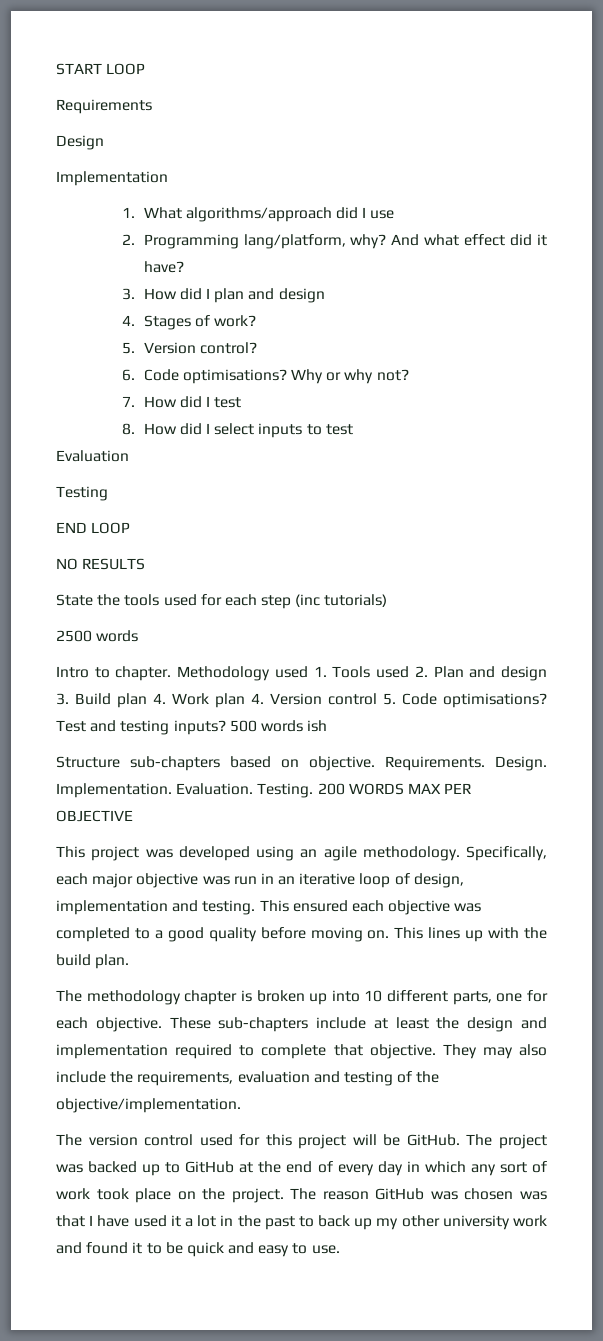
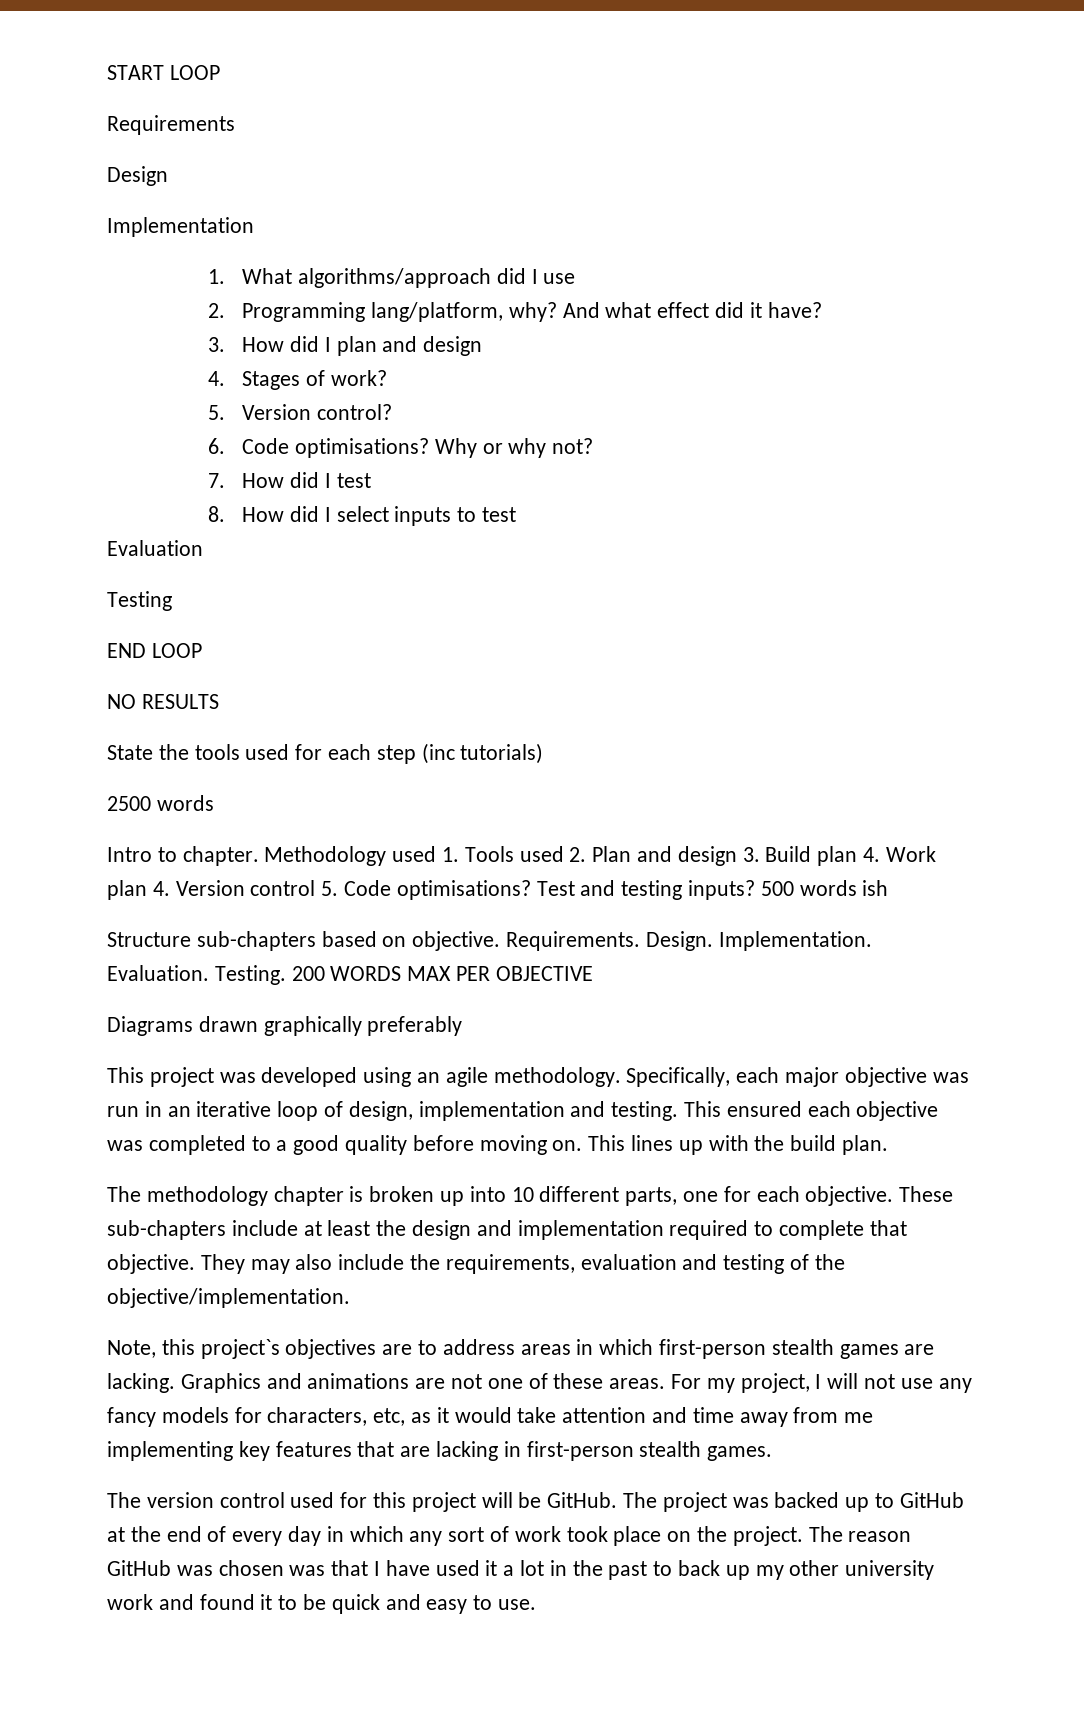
(133, 816) none -> [107,1016,463,1036] // Diagrams drawn graphically preferably
(241, 1105) none -> [107,1339,935,1359] [107,1373,972,1393] [107,1407,874,1427] [107,1441,773,1461] // Note, this project`s objectives are to address areas in which first-person stealth games are lacking. Graphics and animations are not one of these areas. For my project, I will not use any fancy models for characters, etc, as it would take attention and time away from me implementing key features that are lacking in first-person stealth games.

